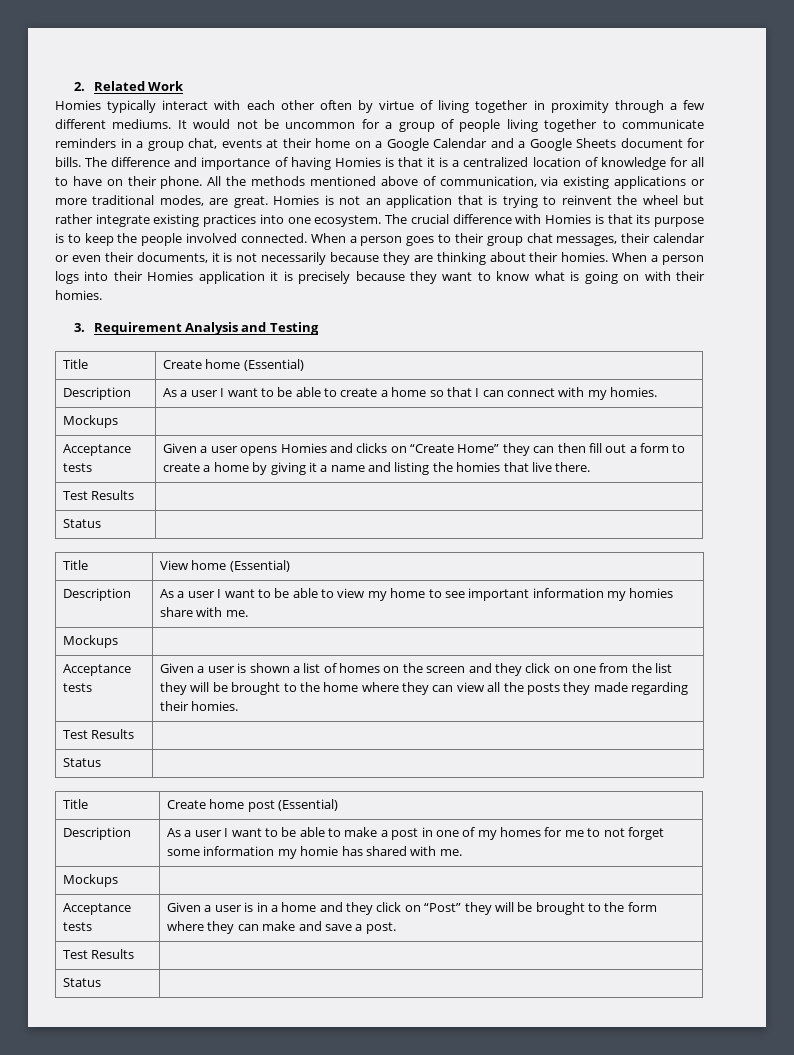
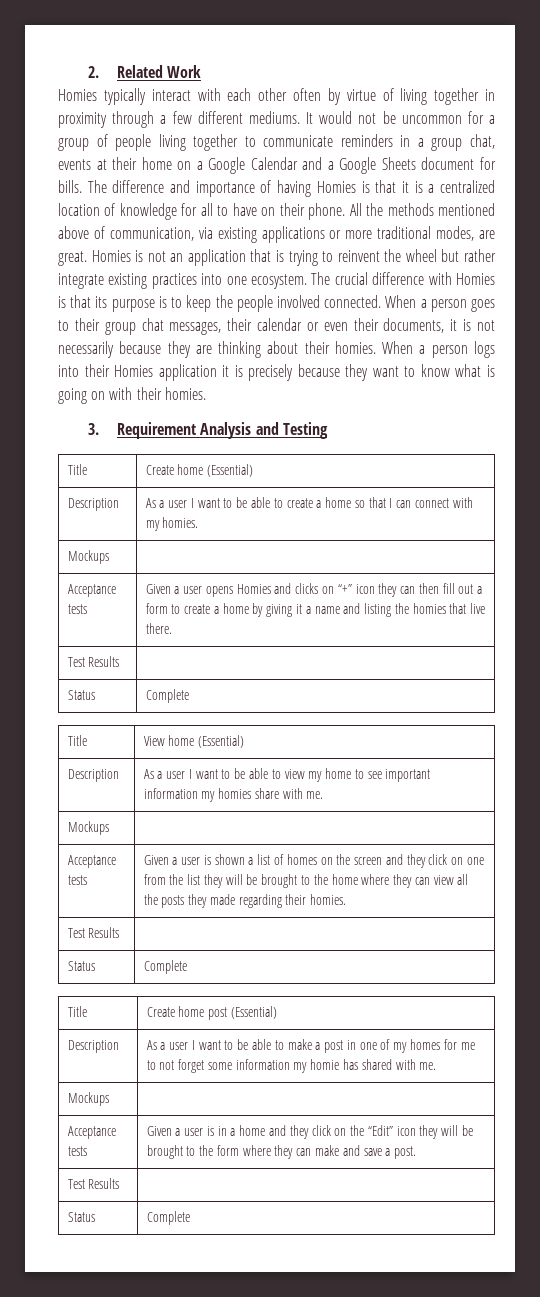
[409,444,500,453] “Create Home” -> [337,584,375,594] “+” icon
(101, 523) none -> [145,689,189,703] Complete
(101, 762) none -> [143,960,187,974] Complete
[424,903,462,912] “Post” -> [350,1125,416,1136] the “Edit” icon
(101, 982) none -> [146,1211,190,1225] Complete

